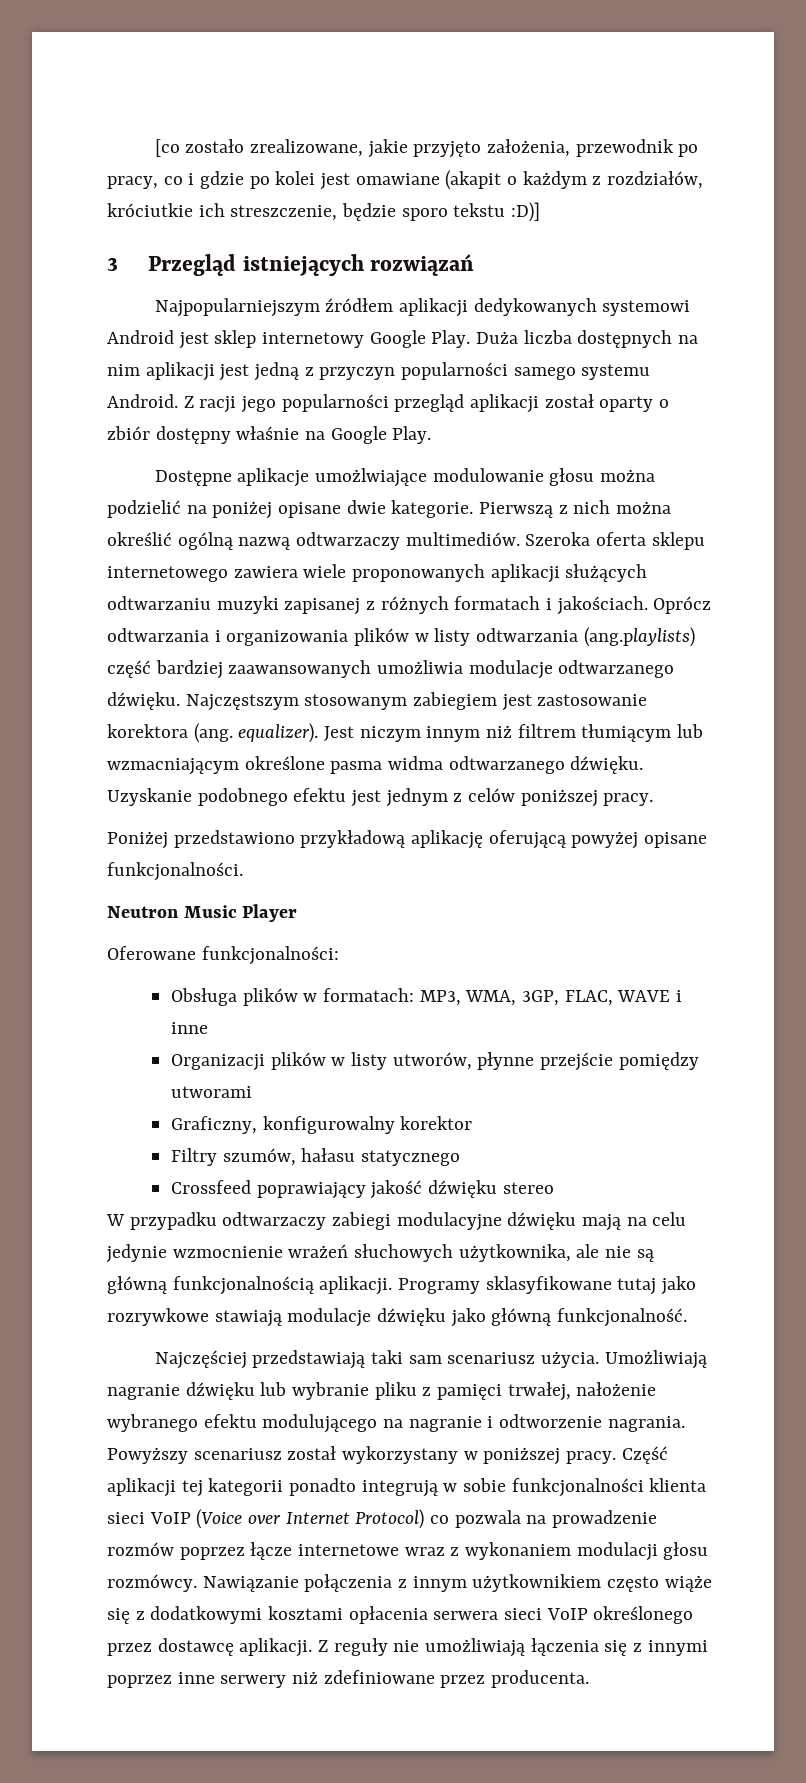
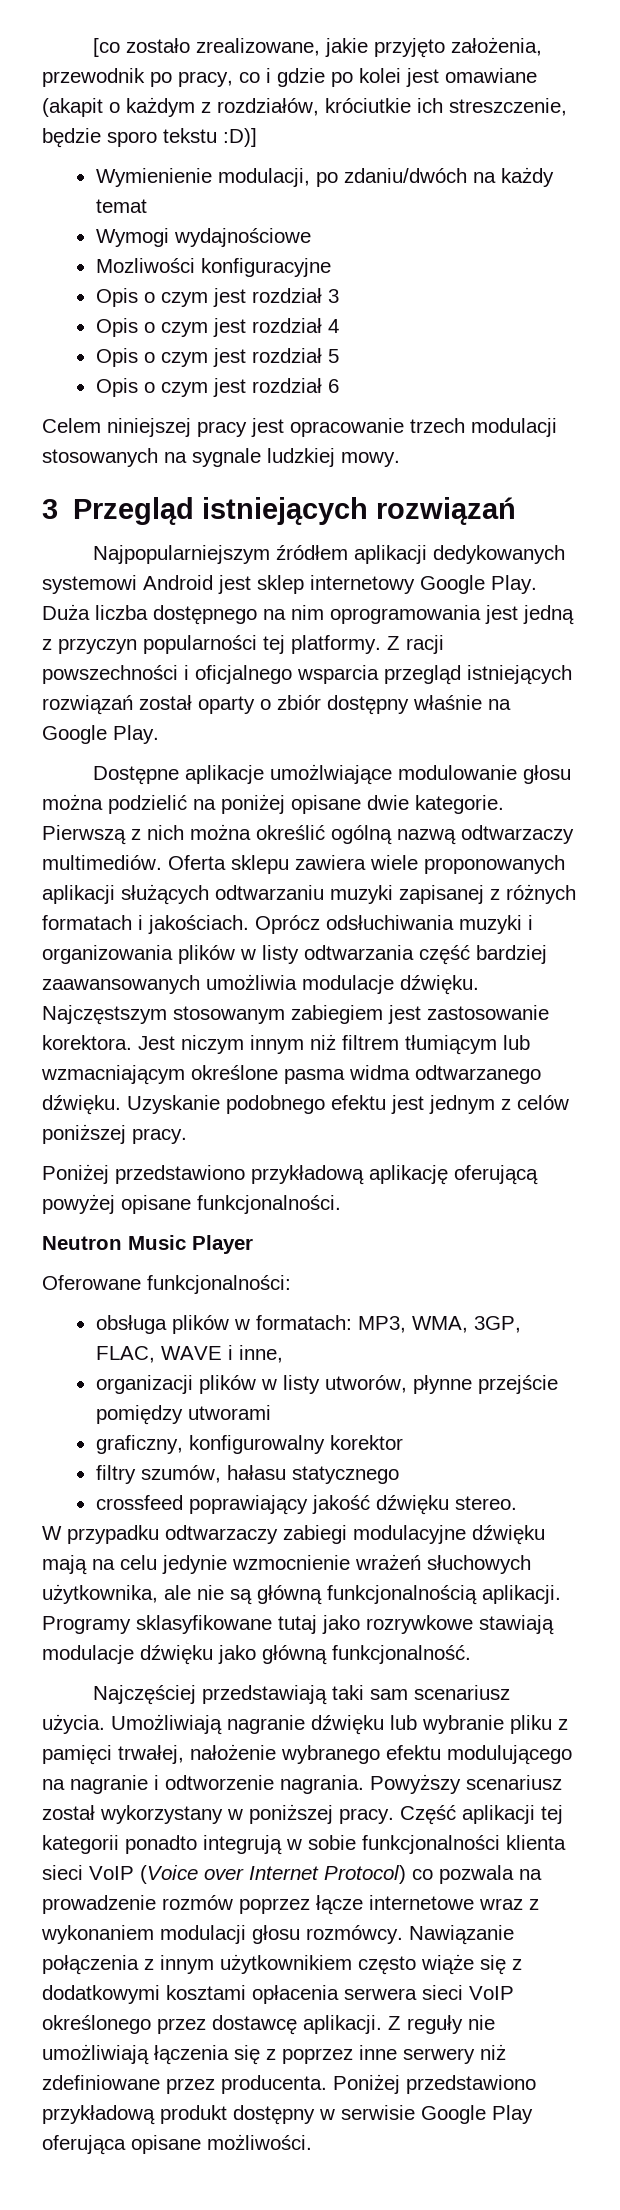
(541, 212) none -> [95,167,554,187] [95,199,147,213] [95,228,311,247] [95,258,331,277] [95,288,339,307] [95,318,339,337] [95,348,339,367] [95,378,339,397] [42,418,557,437] [42,448,400,467] // Wymienienie modulacji, po zdaniu/dwóch na każdy temat // Wymogi wydajnościowe // Mozliwości konfiguracyjne // Opis o czym jest rozdział 3 // Opis o czym jest rozdział 4 // Opis o czym jest rozdział 5 // Opis o czym jest rozdział 6 // Celem niniejszej pracy jest opracowanie trzech modulacji stosowanych na sygnale ludzkiej mowy.
[577,330,673,348] dostępnych -> [153,605,257,625] dostępnego
[145,362,215,381] aplikacji -> [330,605,481,624] oprogramowania
[513,364,651,380] [107,394,540,413] samego systemu Android. Z racji jego popularności przegląd aplikacji -> [263,635,444,654] [42,665,572,685] [42,695,133,715] tej platformy. Z racji powszechności i oficjalnego wsparcia przegląd istniejących rozwiązań
[525,532,705,550] [107,566,228,582] Szeroka oferta sklepu internetowego -> [168,855,289,874] Oferta sklepu
[107,628,209,642] odtwarzania -> [326,915,522,934] odsłuchiwania muzyki
[583,627,695,647] (ang.playlists) -> (414, 952) none
[558,660,675,678] odtwarzanego -> (394, 984) none
[107,723,319,743] korektora (ang. equalizer). -> [42,1035,132,1050] korektora.
[171,988,238,1006] Obsługa -> [95,1315,167,1334] obsługa
[171,1022,209,1034] [171,1054,266,1071] inne // Organizacji -> [238,1345,283,1363] [95,1375,193,1394] inne, // organizacji
[171,1116,258,1134] Graficzny, -> [95,1435,183,1454] graficzny,
[171,1148,218,1166] Filtry -> [95,1465,136,1484] filtry
[171,1180,252,1194] Crossfeed -> [95,1495,183,1510] crossfeed
[502,1182,554,1194] stereo -> [454,1496,517,1510] stereo.
[647,1640,708,1656] innymi -> (276, 2054) none
(590, 1679) none -> [333,2074,536,2094] [42,2105,533,2125] [42,2134,312,2155] Poniżej przedstawiono przykładową produkt dostępny w serwisie Google Play oferująca opisane możliwości.

